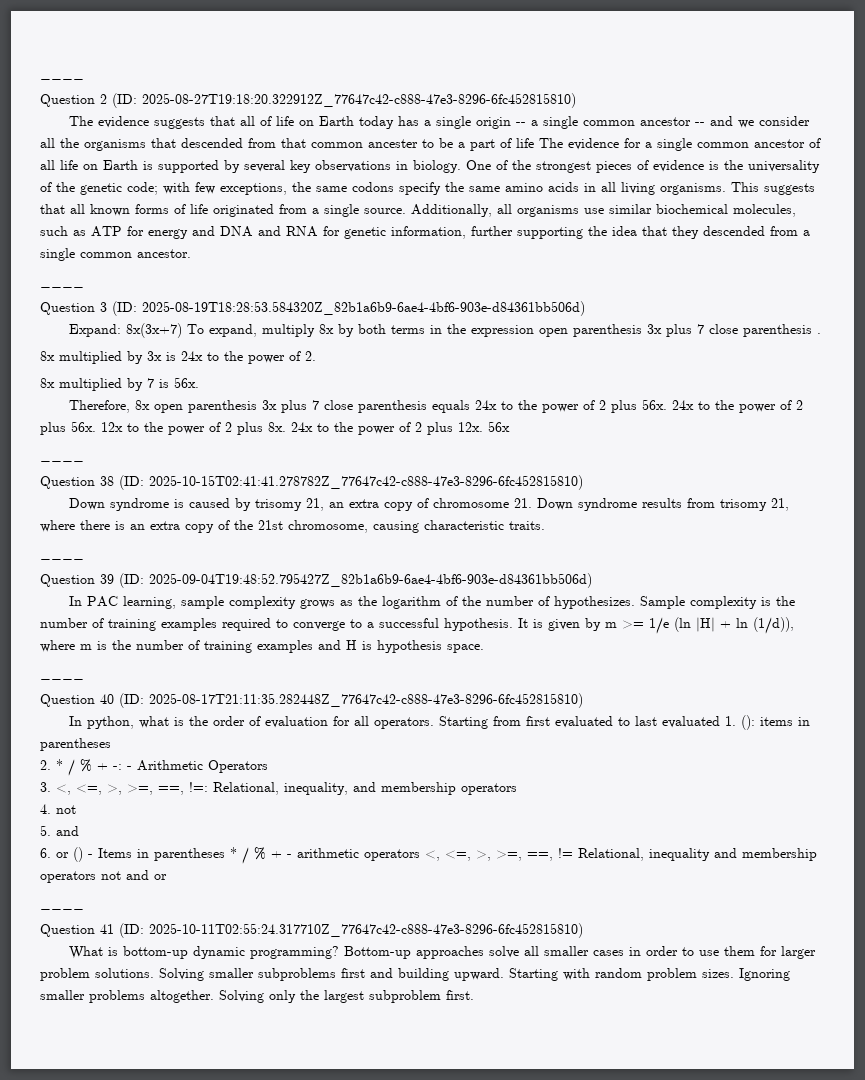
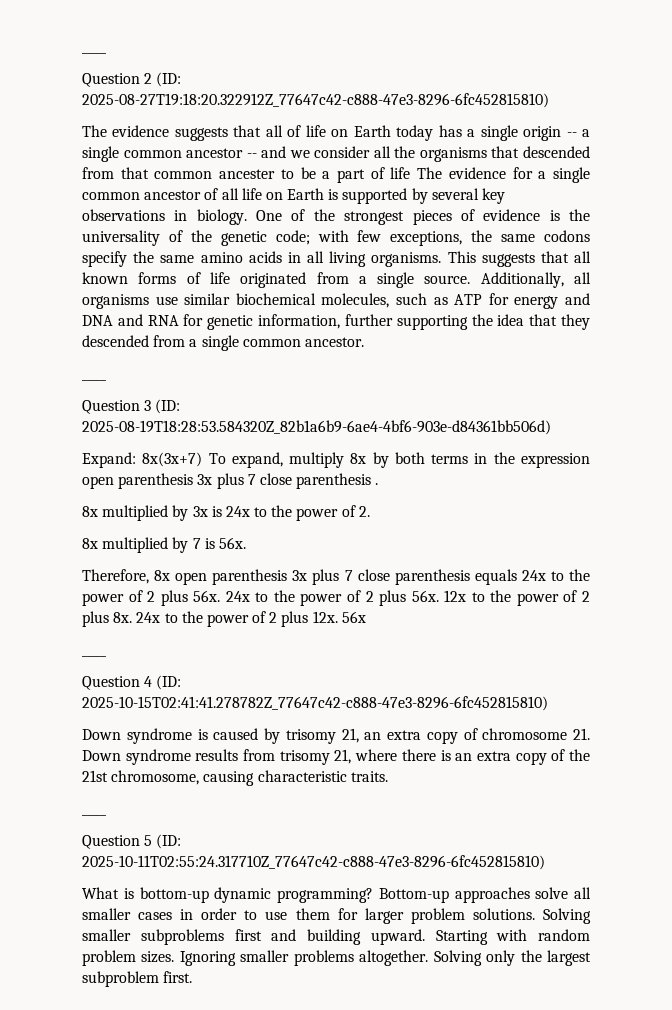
[100,476,114,486] 38 -> [144,676,153,687] 4
[100,573,592,588] [68,596,795,609] [40,617,794,634] [40,640,484,653] [40,677,84,680] [40,693,583,708] [68,715,810,730] [40,738,111,751] [40,759,268,776] [40,782,517,795] [40,804,76,814] [40,825,79,836] [40,847,817,864] [40,870,167,883] [40,907,84,910] [40,924,114,937] 39 (ID: 2025-09-04T19:48:52.795427Z_82b1a6b9-6ae4-4bf6-903e-d84361bb506d) // In PAC learning, sample complexity grows as the logarithm of the number of hypothesizes. Sample complexity is the number of training examples required to converge to a successful hypothesis. It is given by m >= 1/e (ln |H| + ln (1/d)), where m is the number of training examples and H is hypothesis space. // ____ // Question 40 (ID: 2025-08-17T21:11:35.282448Z_77647c42-c888-47e3-8296-6fc452815810) // In python, what is the order of evaluation for all operators. Starting from first evaluated to last evaluated 1. (): items in parentheses // 2. * / % + -: - Arithmetic Operators // 3. <, <=, >, >=, ==, !=: Relational, inequality, and membership operators // 4. not // 5. and // 6. or () - Items in parentheses * / % + - arithmetic operators <, <=, >, >=, ==, != Relational, inequality and membership operators not and or // ____ // Question 41 -> [144,835,153,846] 5

